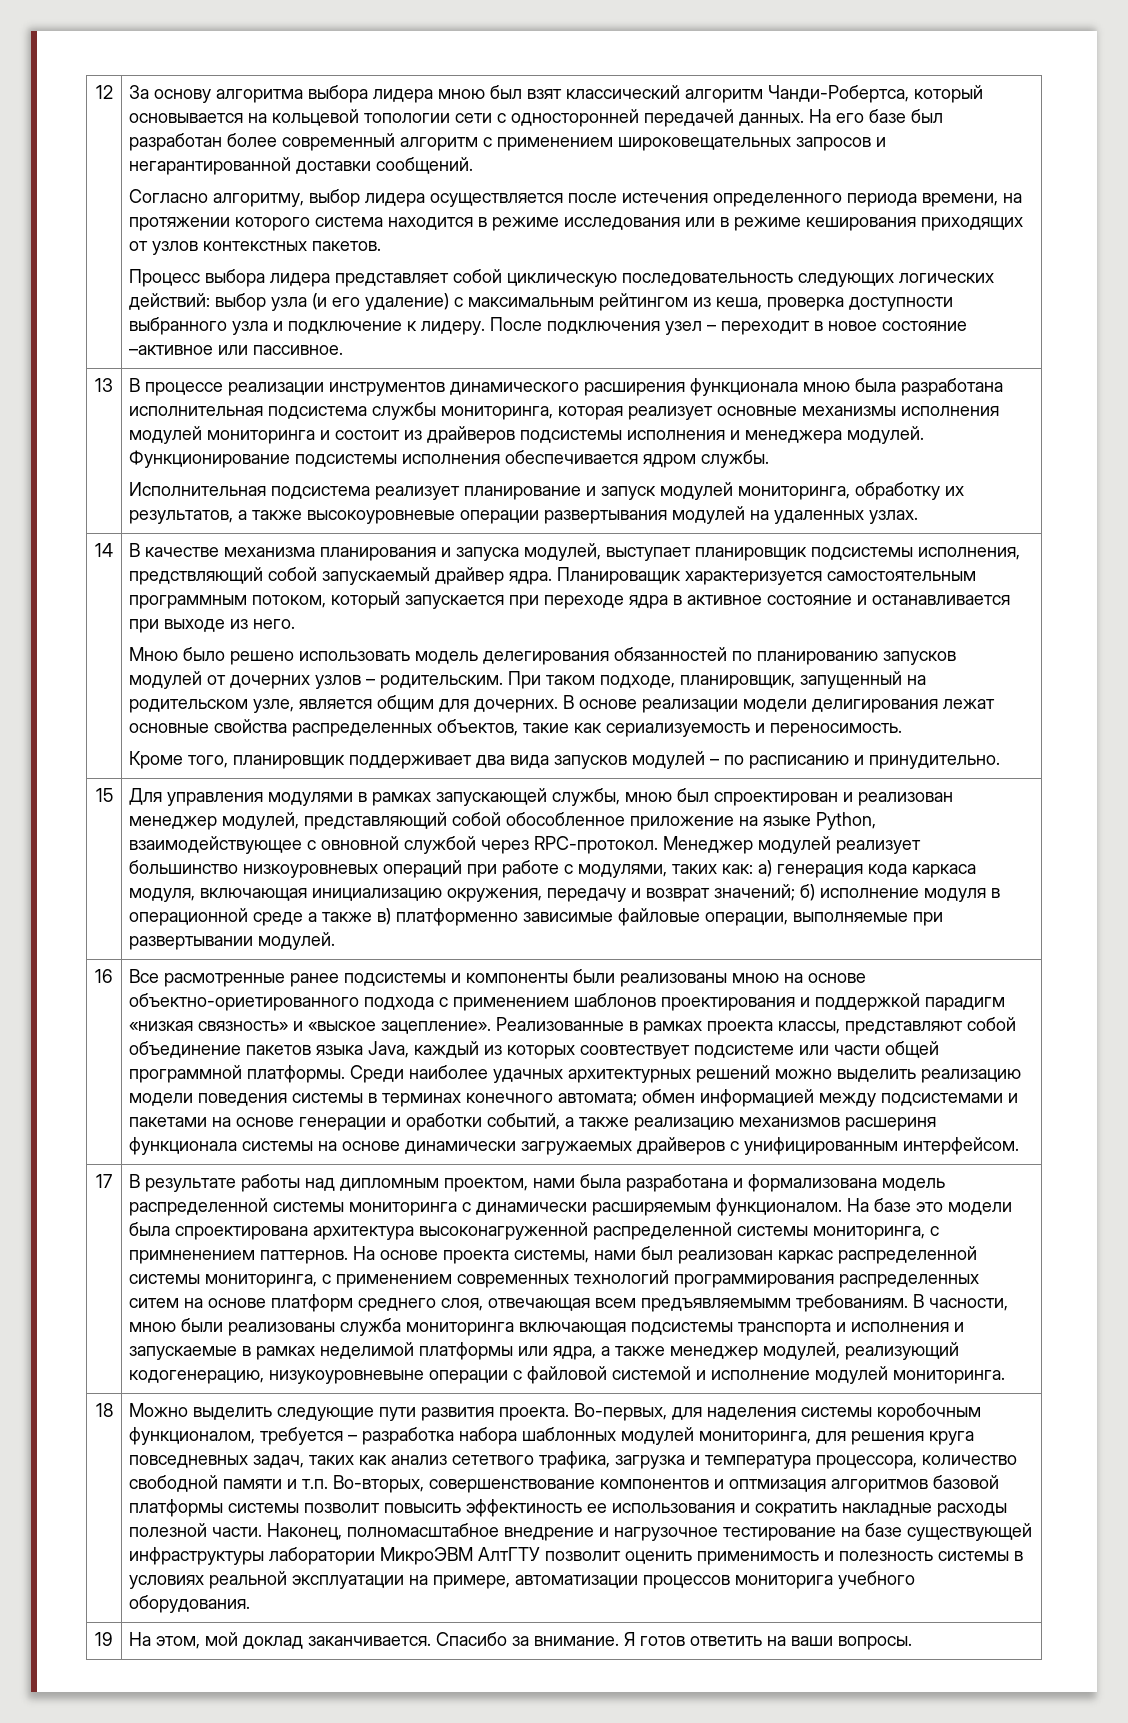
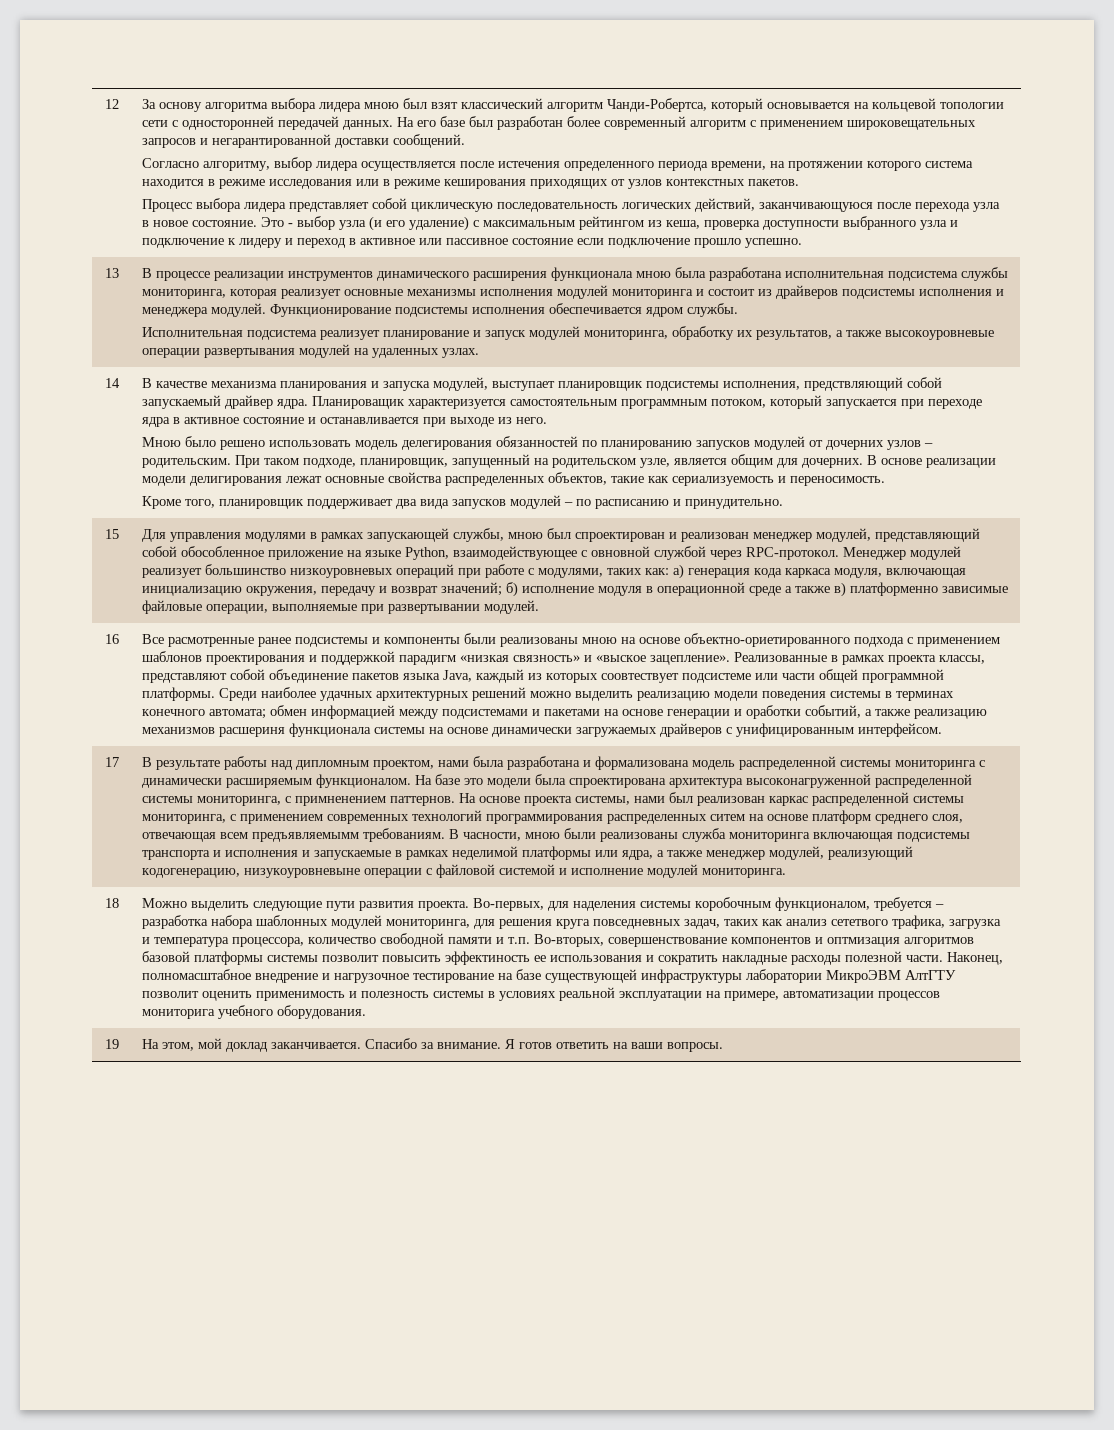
[798,273,995,287] [129,293,211,310] следующих логических действий: -> [621,198,1000,212] [141,217,293,227] логических действий, заканчивающуюся после перехода узла в новое состояние. Это -
[421,317,968,335] [129,345,344,355] лидеру. После подключения узел – переходит в новое состояние –активное или пассивное. -> [238,238,802,248] лидеру и переход в активное или пассивное состояние если подключение прошло успешно.

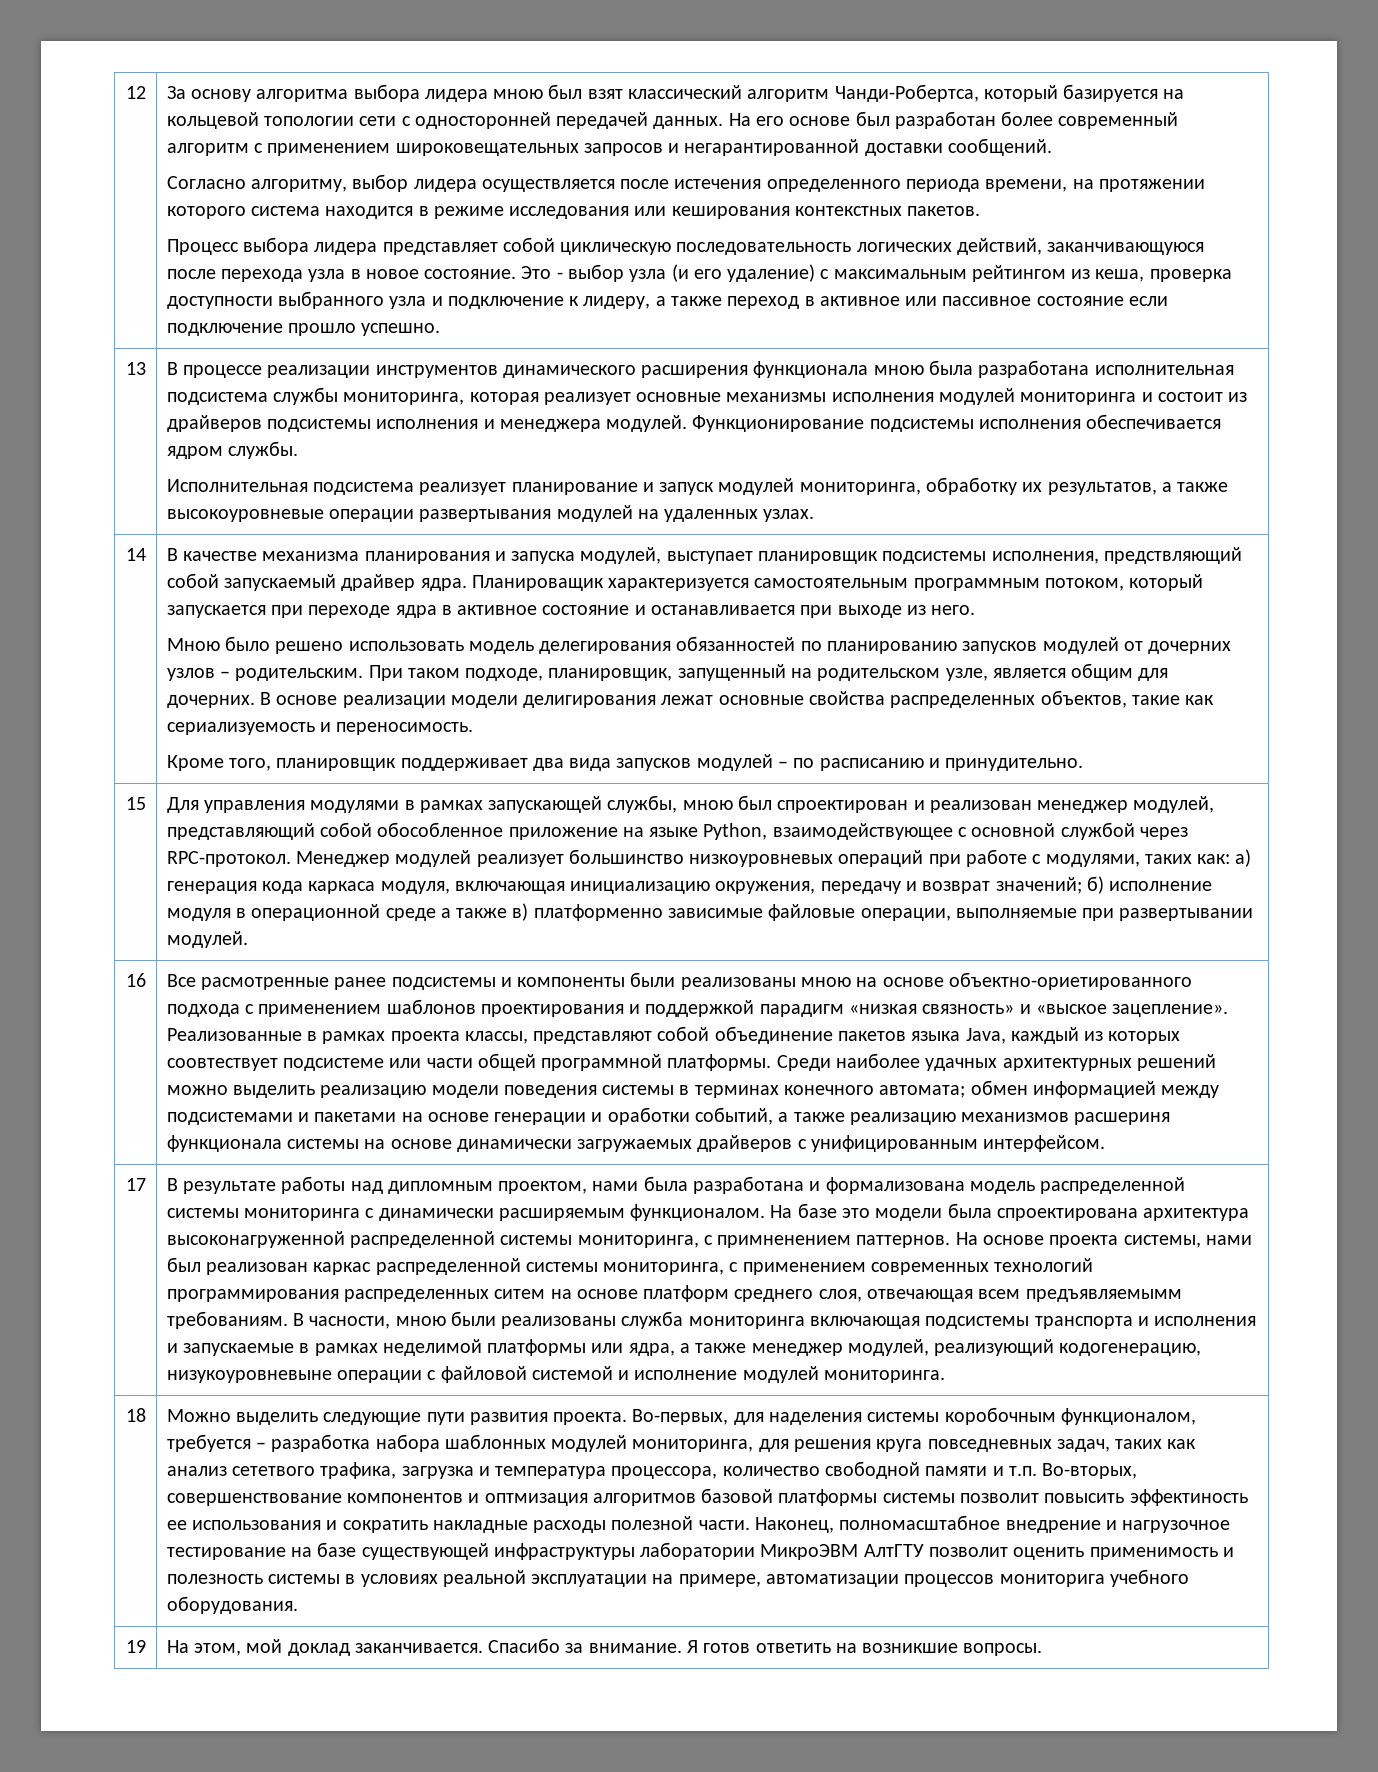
[766,102,850,109] основывается -> [1063,84,1159,102] базируется
[439,116,465,127] базе -> [789,116,851,126] основе
[382,179,662,189] в режиме кеширования приходящих от узлов -> [671,206,790,219] кеширования
[238,238,293,248] лидеру и -> [583,296,722,309] лидеру, а также
[590,546,650,557] овновной -> [971,823,1056,837] основной
[630,1042,663,1049] ваши -> [862,1643,959,1653] возникшие

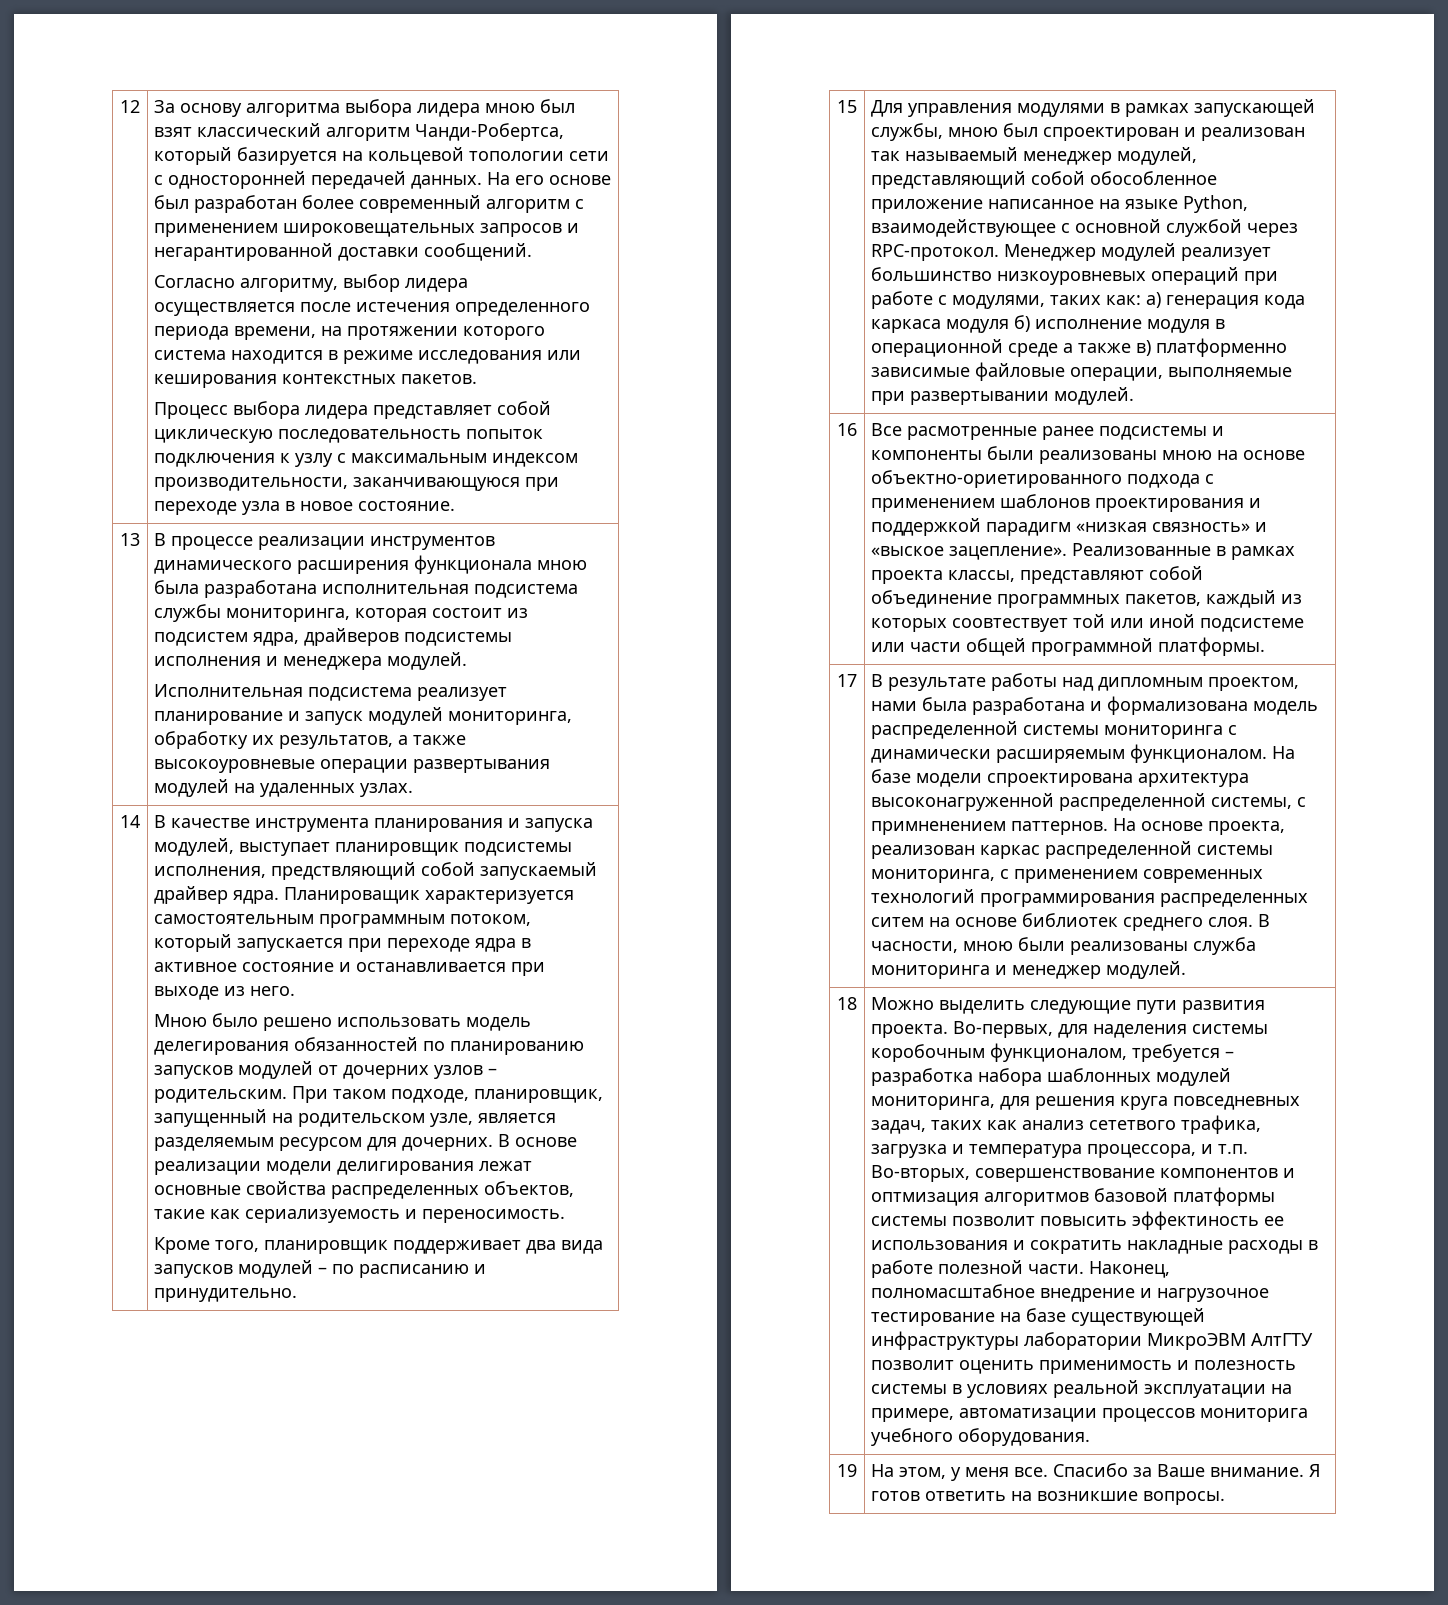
[856,238,1205,255] [166,264,1232,282] [166,291,1168,309] [166,323,441,336] логических действий, заканчивающуюся после перехода узла в новое состояние. Это - выбор узла (и его удаление) с максимальным рейтингом из кеша, проверка доступности выбранного узла и подключение к лидеру, а также переход в активное или пассивное состояние если подключение прошло успешно. -> [466,429,544,439] [154,453,579,467] [154,477,560,491] [154,501,456,515] попыток подключения к узлу с максимальным индексом производительности, заканчивающуюся при переходе узла в новое состояние.
[543,388,1248,405] реализует основные механизмы исполнения модулей мониторинга и состоит из -> [432,608,529,618] [154,632,300,646] состоит из подсистем ядра,
[692,414,1222,432] [166,441,299,459] Функционирование подсистемы исполнения обеспечивается ядром службы. -> (468, 661) none
[262,551,360,561] механизма -> [255,818,370,832] инструмента
[1071,663,1134,681] общим -> [154,1137,363,1151] разделяемым ресурсом
(1032, 806) none -> [871,147,1019,161] так называемый
(618, 833) none -> [988,199,1095,209] написанное
[380,877,1082,894] модуля, включающая инициализацию окружения, передачу и возврат значений; -> [946,319,1010,333] модуля
[837,1028,1006,1044] пакетов языка Java, -> [997,594,1202,608] программных пакетов,
(278, 1064) none -> [1073,614,1196,628] той или иной
[776,1053,1216,1071] [166,1080,1220,1098] [166,1107,1171,1125] [166,1135,1106,1152] Среди наиболее удачных архитектурных решений можно выделить реализацию модели поведения системы в терминах конечного автомата; обмен информацией между подсистемами и пакетами на основе генерации и оработки событий, а также реализацию механизмов расшериня функционала системы на основе динамически загружаемых драйверов с унифицированным интерфейсом. -> (1266, 646) none
[841,1203,992,1221] это модели была -> [916,773,983,787] модели
[500,1235,699,1248] системы мониторинга, -> [1211,797,1293,809] системы,
[1049,1235,1252,1248] [166,1257,201,1272] проекта системы, нами был -> [1208,821,1286,835] проекта,
[643,1285,1182,1302] [166,1311,288,1329] платформ среднего слоя, отвечающая всем предъявляемымм требованиям. -> [1022,913,1254,931] библиотек среднего слоя.
[809,1316,1257,1329] [166,1339,1202,1356] [166,1366,945,1383] включающая подсистемы транспорта и исполнения и запускаемые в рамках неделимой платформы или ядра, а также менеджер модулей, реализующий кодогенерацию, низукоуровневыне операции с файловой системой и исполнение модулей мониторинга. -> [995,961,1187,979] и менеджер модулей.
[722,1461,988,1479] количество свободной памяти -> (1197, 1151) none
(607, 1526) none -> [1308,1240,1319,1250] [871,1260,934,1278] в работе
[246,1639,483,1656] мой доклад заканчивается. -> [951,1467,1049,1481] у меня все.
(584, 1648) none -> [1157,1464,1206,1477] Ваше

